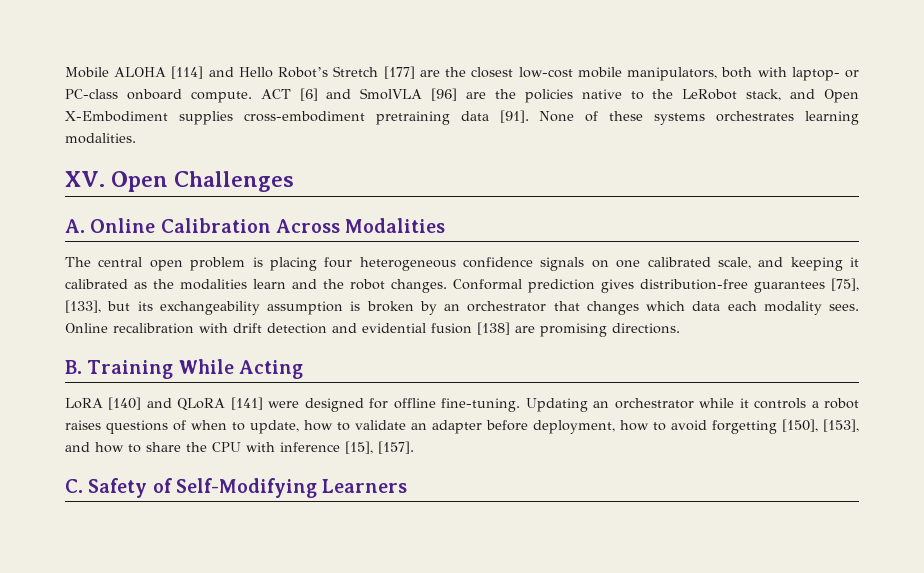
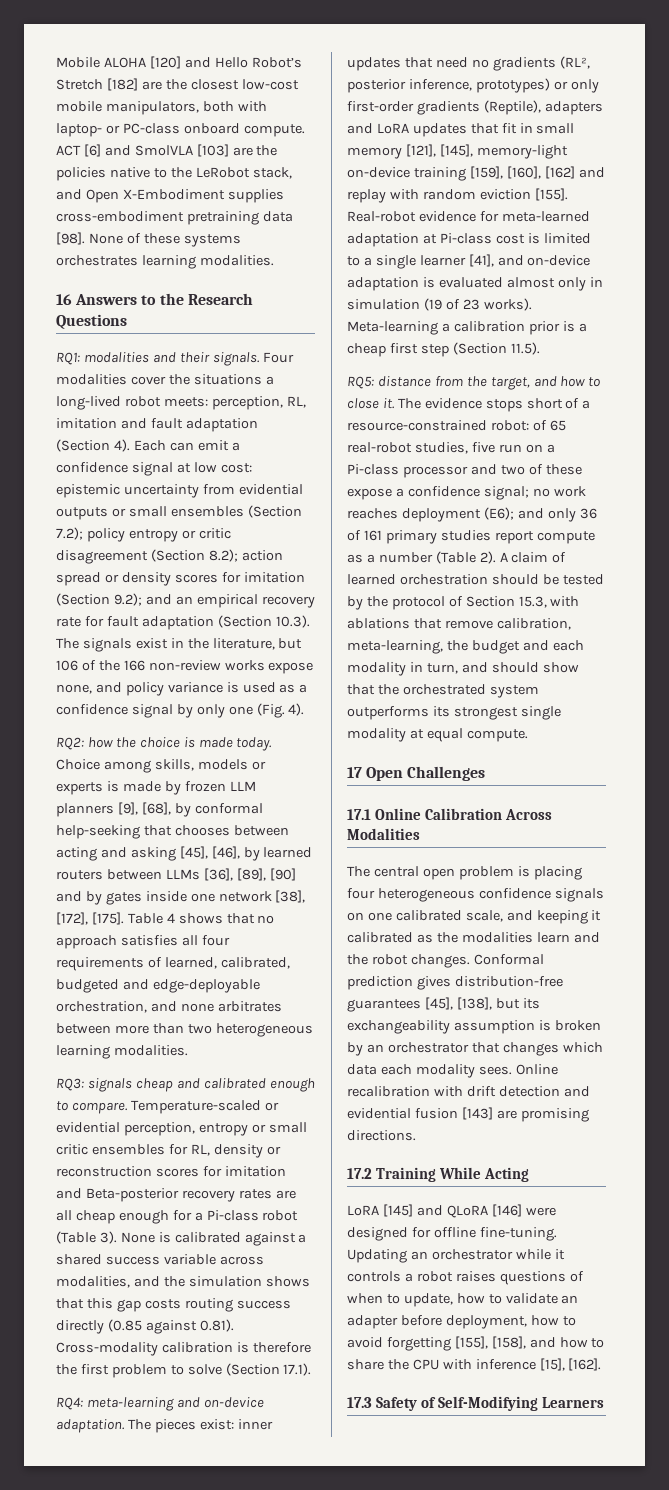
[171,66,204,79] [114] -> [149,56,181,69] [120]
[383,66,415,79] [177] -> [106,78,138,91] [182]
[431,88,458,101] [96] -> [196,144,229,157] [103]
[499,110,529,123] [91]. -> [56,232,85,245] [98].
[65,171,105,187] XV. -> [56,293,253,305] [56,314,127,329] [56,352,294,366] [56,374,274,385] [56,396,306,410] [56,418,258,432] [56,439,240,452] [56,462,252,476] [56,484,303,498] [56,505,302,520] [56,527,231,542] [56,549,283,564] [56,572,305,586] [56,593,315,608] [56,615,310,630] [56,638,303,652] [56,660,314,674] [56,682,308,696] [56,703,305,718] [56,737,273,751] [56,759,266,773] [56,781,256,795] [56,802,263,817] [56,825,289,839] [56,846,313,861] [56,868,296,881] [56,890,306,905] [56,912,275,925] [56,935,230,949] [56,957,290,971] [56,979,260,993] [56,1001,282,1013] [56,1023,313,1037] [56,1045,188,1059] [56,1078,315,1092] [56,1100,279,1114] [56,1122,307,1136] [56,1144,281,1158] [56,1166,286,1177] [56,1188,296,1202] [56,1210,299,1224] [56,1231,307,1246] [56,1254,264,1265] [56,1276,310,1288] [56,1298,291,1312] [56,1319,234,1334] [56,1342,311,1356] [56,1363,312,1378] [56,1397,264,1411] [56,1419,273,1433] [347,56,590,71] [347,78,599,93] [347,100,603,115] [347,123,575,137] [347,144,568,159] [347,166,605,181] [347,188,568,203] [347,211,590,222] [347,233,591,247] [347,254,591,269] [347,277,603,291] [347,298,532,311] [347,321,587,335] [347,342,540,357] [347,376,602,390] [347,398,591,412] [347,420,566,431] [347,442,555,454] [347,464,582,478] [347,486,586,500] [347,507,597,522] [347,530,595,544] [347,551,567,564] [347,574,604,585] [347,596,580,610] [347,618,571,630] [347,640,584,654] [347,662,579,676] [347,684,539,698] [347,706,561,720] [347,728,528,742] [347,767,362,778] 16 Answers to the Research Questions // RQ1: modalities and their signals. Four modalities cover the situations a long-lived robot meets: perception, RL, imitation and fault adaptation (Section 4). Each can emit a confidence signal at low cost: epistemic uncertainty from evidential outputs or small ensembles (Section 7.2); policy entropy or critic disagreement (Section 8.2); action spread or density scores for imitation (Section 9.2); and an empirical recovery rate for fault adaptation (Section 10.3). The signals exist in the literature, but 106 of the 166 non-review works expose none, and policy variance is used as a confidence signal by only one (Fig. 4). // RQ2: how the choice is made today. Choice among skills, models or experts is made by frozen LLM planners [9], [68], by conformal help-seeking that chooses between acting and asking [45], [46], by learned routers between LLMs [36], [89], [90] and by gates inside one network [38], [172], [175]. Table 4 shows that no approach satisfies all four requirements of learned, calibrated, budgeted and edge-deployable orchestration, and none arbitrates between more than two heterogeneous learning modalities. // RQ3: signals cheap and calibrated enough to compare. Temperature-scaled or evidential perception, entropy or small critic ensembles for RL, density or reconstruction scores for imitation and Beta-posterior recovery rates are all cheap enough for a Pi-class robot (Table 3). None is calibrated against a shared success variable across modalities, and the simulation shows that this gap costs routing success directly (0.85 against 0.81). Cross-modality calibration is therefore the first problem to solve (Section 17.1). // RQ4: meta-learning and on-device adaptation. The pieces exist: inner updates that need no gradients (RL², posterior inference, prototypes) or only first-order gradients (Reptile), adapters and LoRA updates that fit in small memory [121], [145], memory-light on-device training [159], [160], [162] and replay with random eviction [155]. Real-robot evidence for meta-learned adaptation at Pi-class cost is limited to a single learner [41], and on-device adaptation is evaluated almost only in simulation (19 of 23 works). Meta-learning a calibration prior is a cheap first step (Section 11.5). // RQ5: distance from the target, and how to close it. The evidence stops short of a resource-constrained robot: of 65 real-robot studies, five run on a Pi-class processor and two of these expose a confidence signal; no work reaches deployment (E6); and only 36 of 161 primary studies report compute as a number (Table 2). A claim of learned orchestration should be tested by the protocol of Section 15.3, with ablations that remove calibration, meta-learning, the budget and each modality in turn, and should show that the orchestrated system outperforms its strongest single modality at equal compute. // 17
[65,219,85,233] A. -> [347,809,371,820] 17.1
[831,278,859,291] [65,300,101,313] [75], [133], -> [424,997,492,1010] [45], [138],
[477,322,510,335] [138] -> [461,1107,493,1120] [143]
[65,360,82,374] B. -> [347,1168,372,1179] 17.2
[108,397,142,410] [140] -> [382,1204,413,1217] [145]
[230,397,263,410] [141] -> [491,1204,522,1217] [146]
[782,419,859,432] [150], [153], -> [454,1336,526,1349] [155], [158],
[378,441,414,454] [65,479,83,493] [157]. // C. -> [568,1358,602,1371] [347,1397,372,1408] [162]. // 17.3

